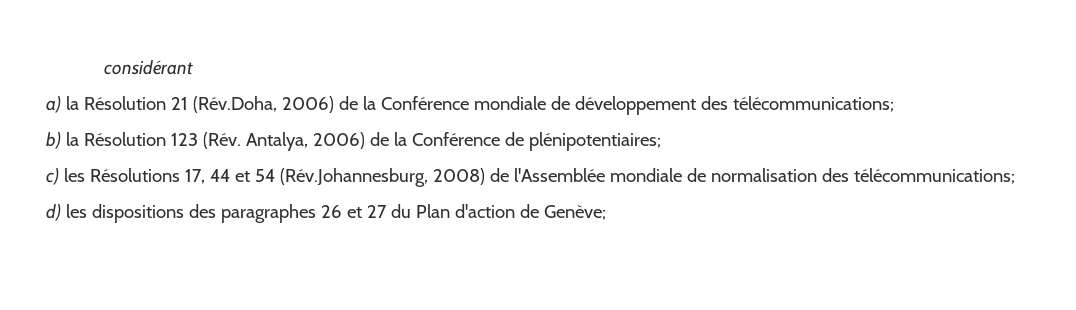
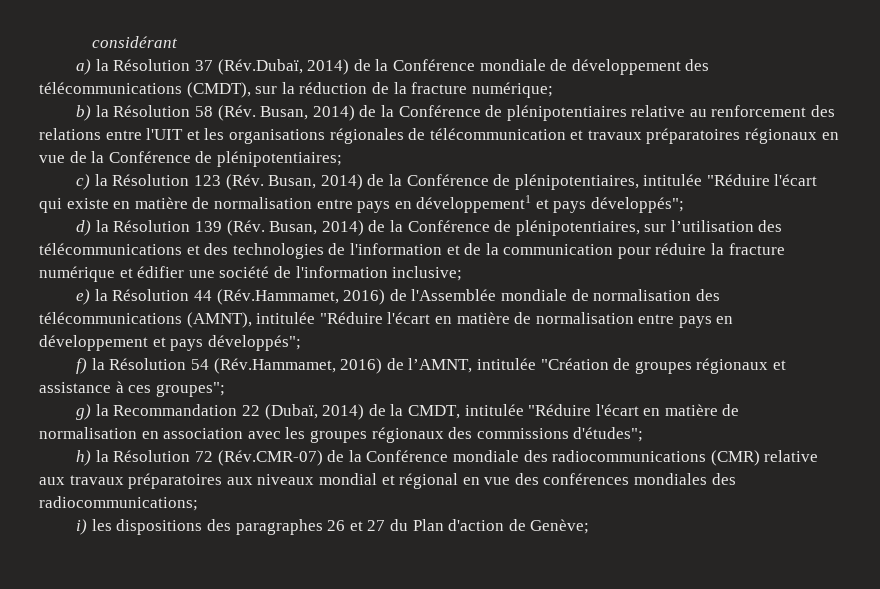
[170,96,334,113] 21 (Rév.Doha, 2006) -> [194,59,350,75] 37 (Rév.Dubaï, 2014)
[732,96,894,112] [46,132,365,151] télécommunications; // b) la Résolution 123 (Rév. Antalya, 2006) -> [39,82,553,98] [76,105,836,121] [39,128,839,144] [39,155,65,163] télécommunications (CMDT), sur la réduction de la fracture numérique; // b) la Résolution 58 (Rév. Busan, 2014) de la Conférence de plénipotentiaires relative au renforcement des relations entre l'UIT et les organisations régionales de télécommunication et travaux préparatoires régionaux en vue
[63,168,485,187] les Résolutions 17, 44 et 54 (Rév.Johannesburg, 2008) -> [94,174,818,190] [39,195,685,213] [76,220,783,236] [39,243,785,259] [39,266,463,282] [76,289,386,305] la Résolution 123 (Rév. Busan, 2014) de la Conférence de plénipotentiaires, intitulée "Réduire l'écart qui existe en matière de normalisation entre pays en développement1 et pays développés"; // d) la Résolution 139 (Rév. Busan, 2014) de la Conférence de plénipotentiaires, sur l’utilisation des télécommunications et des technologies de l'information et de la communication pour réduire la fracture numérique et édifier une société de l'information inclusive; // e) la Résolution 44 (Rév.Hammamet, 2016)
[853,168,1015,184] [46,204,61,221] télécommunications; // d) -> [39,312,734,328] [39,335,301,351] [76,358,786,374] [39,381,225,397] [76,404,740,420] [39,427,644,443] [76,450,819,466] [39,473,736,489] [39,496,198,511] [76,519,88,535] télécommunications (AMNT), intitulée "Réduire l'écart en matière de normalisation entre pays en développement et pays développés"; // f) la Résolution 54 (Rév.Hammamet, 2016) de l’AMNT, intitulée "Création de groupes régionaux et assistance à ces groupes"; // g) la Recommandation 22 (Dubaï, 2014) de la CMDT, intitulée "Réduire l'écart en matière de normalisation en association avec les groupes régionaux des commissions d'études"; // h) la Résolution 72 (Rév.CMR-07) de la Conférence mondiale des radiocommunications (CMR) relative aux travaux préparatoires aux niveaux mondial et régional en vue des conférences mondiales des radiocommunications; // i)

